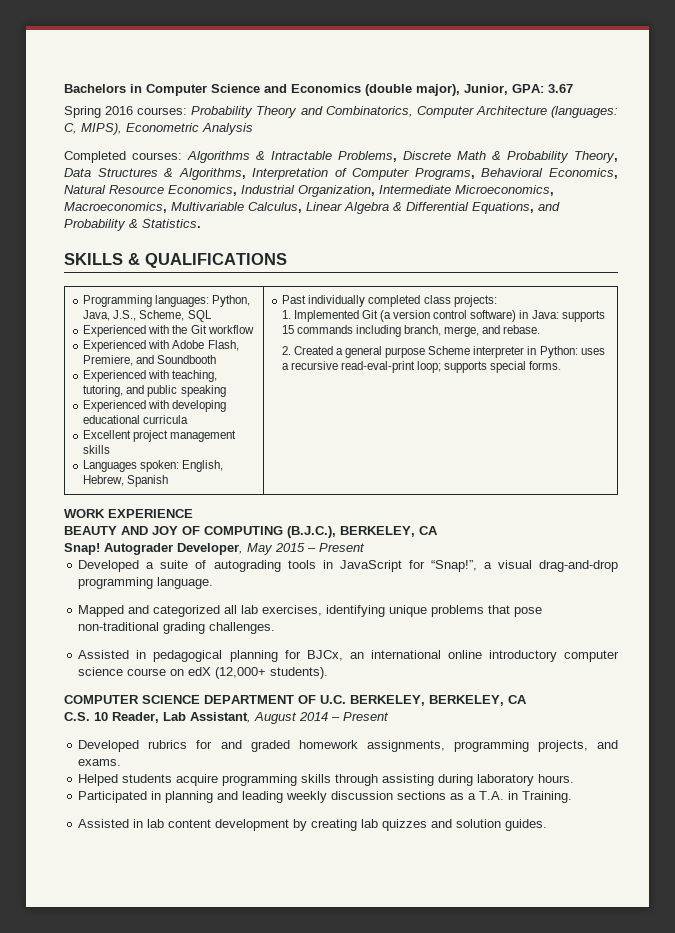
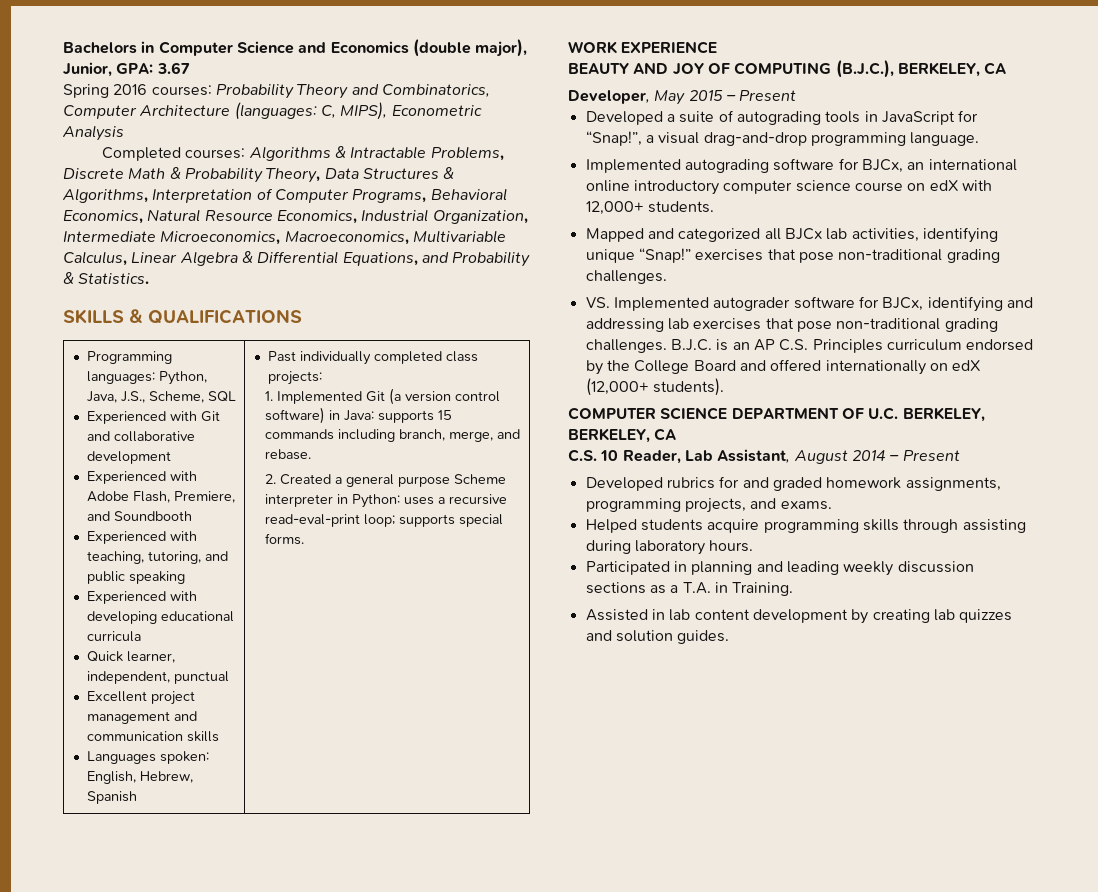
[172,325,254,334] the Git workflow -> [200,411,220,422] [86,431,195,442] [86,451,171,464] Git and collaborative development
(189, 419) none -> [86,651,175,663] [86,671,229,684] // Quick learner, independent, punctual
(237, 436) none -> [173,711,197,721] [86,731,183,741] and communication
[64,543,173,555] Snap! Autograder -> (1007, 68) none
[78,605,543,617] [78,622,276,634] [78,650,278,662] Mapped and categorized all lab exercises, identifying unique problems that pose non-traditional grading challenges. // Assisted in pedagogical planning -> [585,158,835,173] Implemented autograding software
(212, 671) none -> [961,180,992,191] [585,201,714,215] [585,227,998,243] [585,248,1000,263] [585,270,667,284] [585,296,1033,312] [585,318,998,332] [585,339,1034,353] [585,359,982,375] with 12,000+ students. // Mapped and categorized all BJCx lab activities, identifying unique “Snap!” exercises that pose non-traditional grading challenges. // VS. Implemented autograder software for BJCx, identifying and addressing lab exercises that pose non-traditional grading challenges. B.J.C. is an AP C.S. Principles curriculum endorsed by the College Board and offered internationally on edX

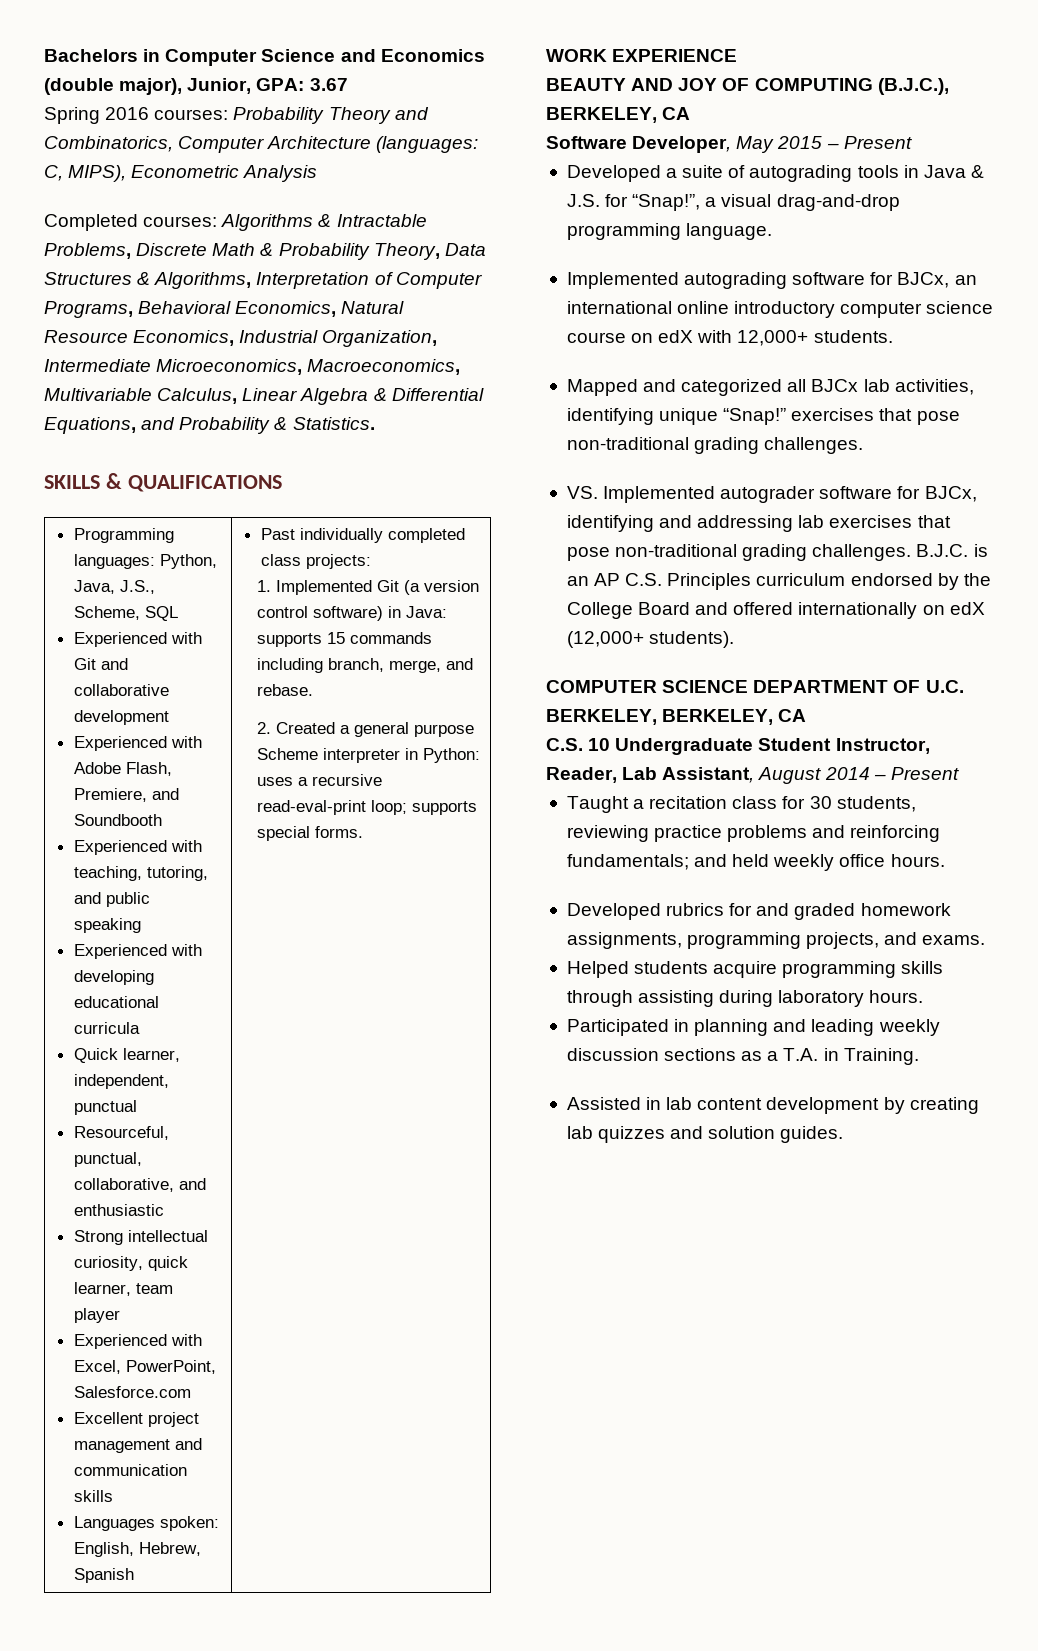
(229, 677) none -> [73,1126,169,1140] [73,1152,142,1167] [73,1178,206,1192] [73,1204,164,1216] [73,1230,208,1245] [73,1256,188,1271] [73,1282,173,1296] [73,1308,120,1323] [73,1334,202,1349] [73,1360,216,1374] [73,1386,191,1398] // Resourceful, punctual, collaborative, and enthusiastic // Strong intellectual curiosity, quick learner, team player // Experienced with Excel, PowerPoint, Salesforce.com
(1007, 68) none -> [546,136,627,149] Software
[881,111,955,125] JavaScript -> [923,165,984,178] [566,194,600,207] Java & J.S.
(619, 455) none -> [615,738,930,755] Undergraduate Student Instructor,
(960, 455) none -> [566,796,916,813] [566,825,941,842] [566,854,945,871] // Taught a recitation class for 30 students, reviewing practice problems and reinforcing fundamentals; and held weekly office hours.

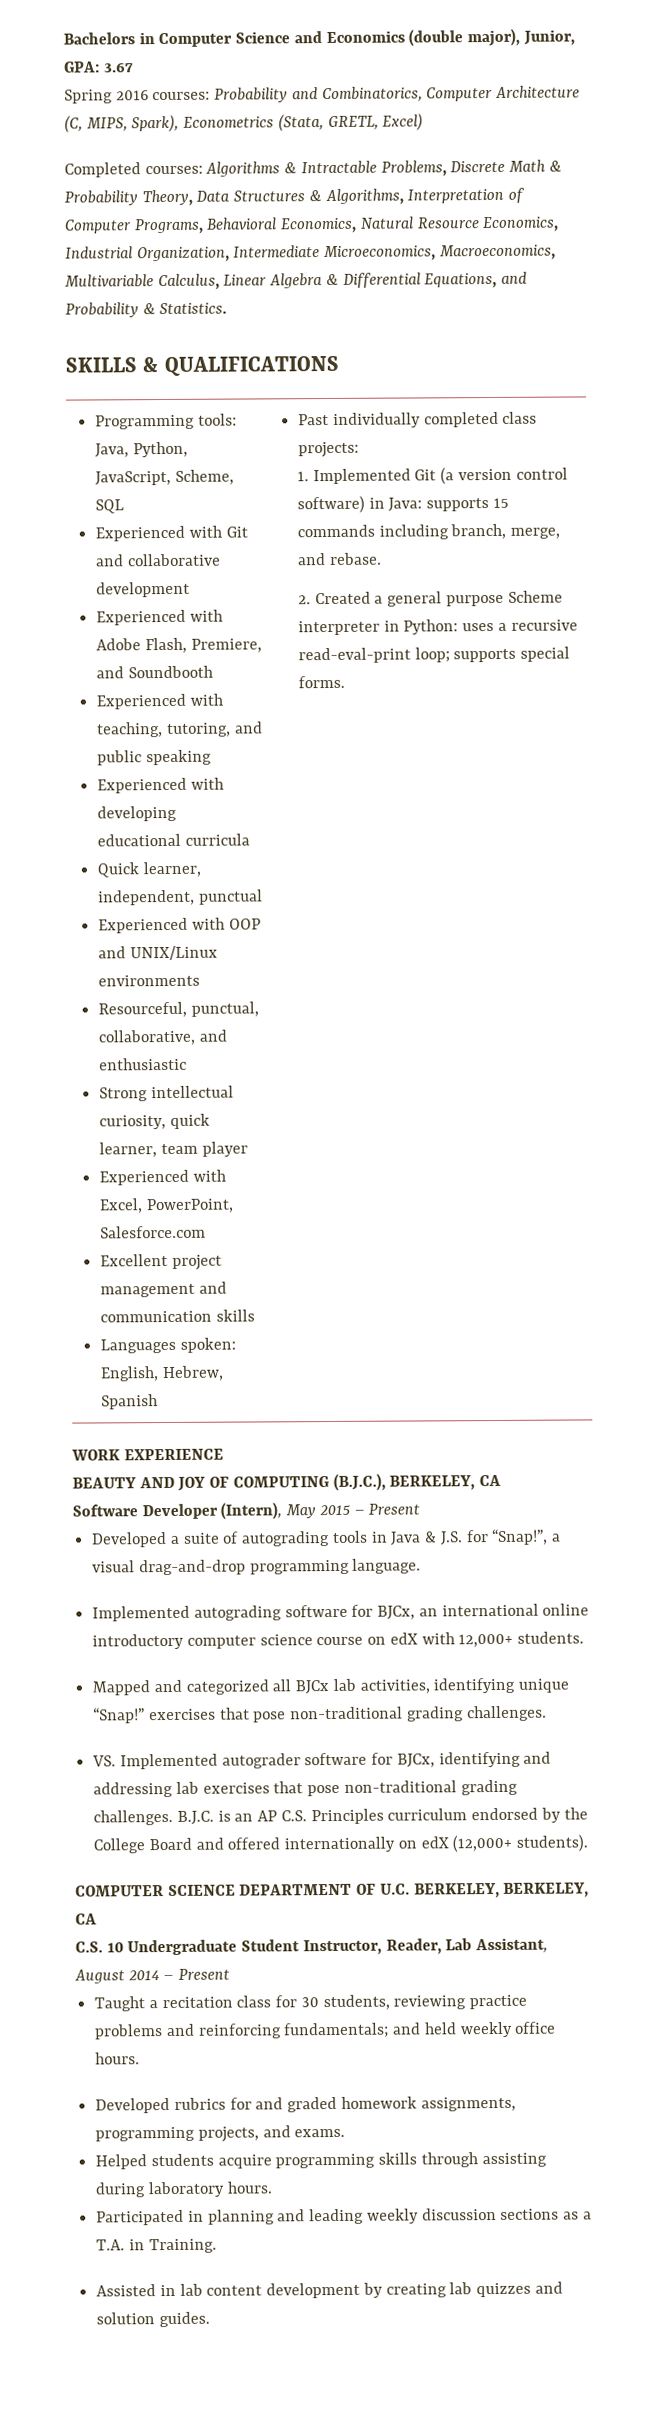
[328,107,391,124] Theory -> (289, 95) none
[376,136,479,153] [44,165,318,182] (languages: C, MIPS), Econometric Analysis -> [64,113,424,133] (C, MIPS, Spark), Econometrics (Stata, GRETL, Excel)
[73,554,217,569] [73,580,155,594] languages: Python, Java, J.S., -> [197,413,237,426] [95,441,188,458] [95,470,172,486] tools: Java, Python, JavaScript,
(137, 1107) none -> [98,917,261,934] [98,945,218,961] [98,974,201,987] // Experienced with OOP and UNIX/Linux environments
[632,136,732,153] Developer, -> [141,1502,283,1520] Developer (Intern),

